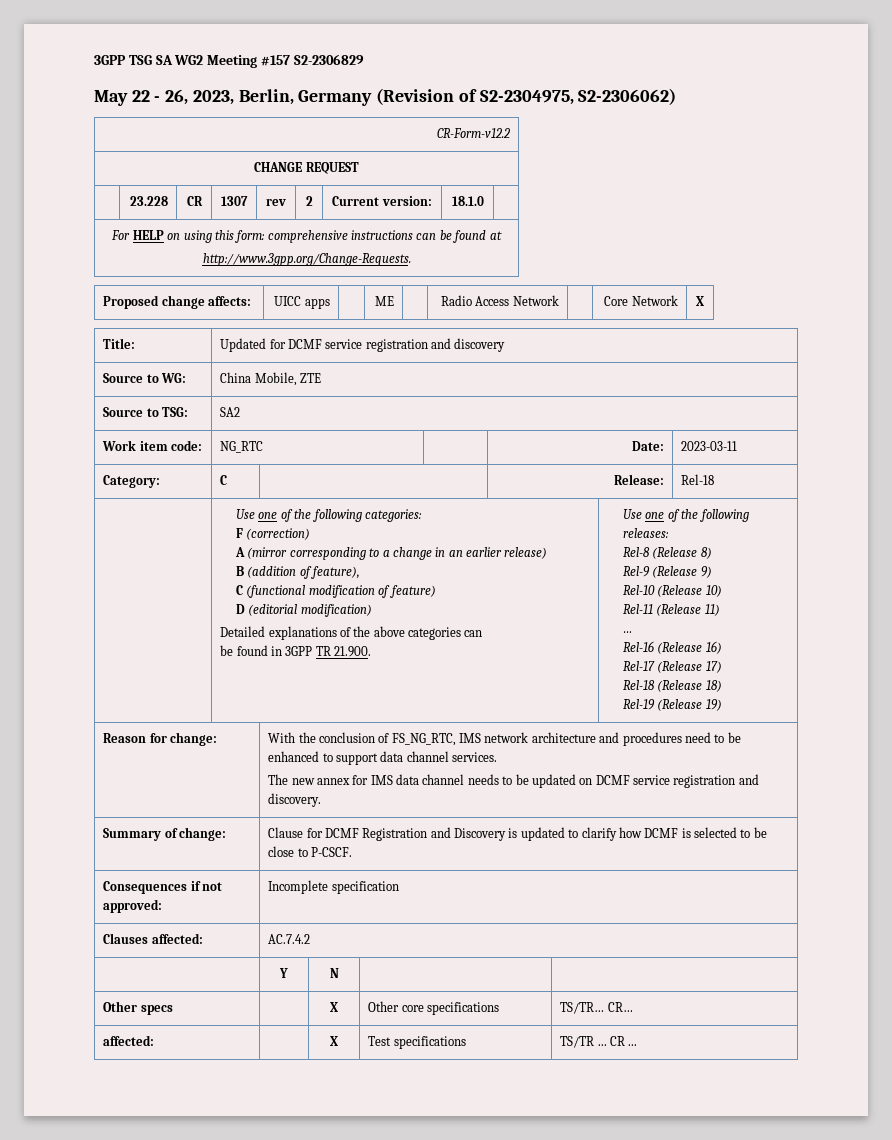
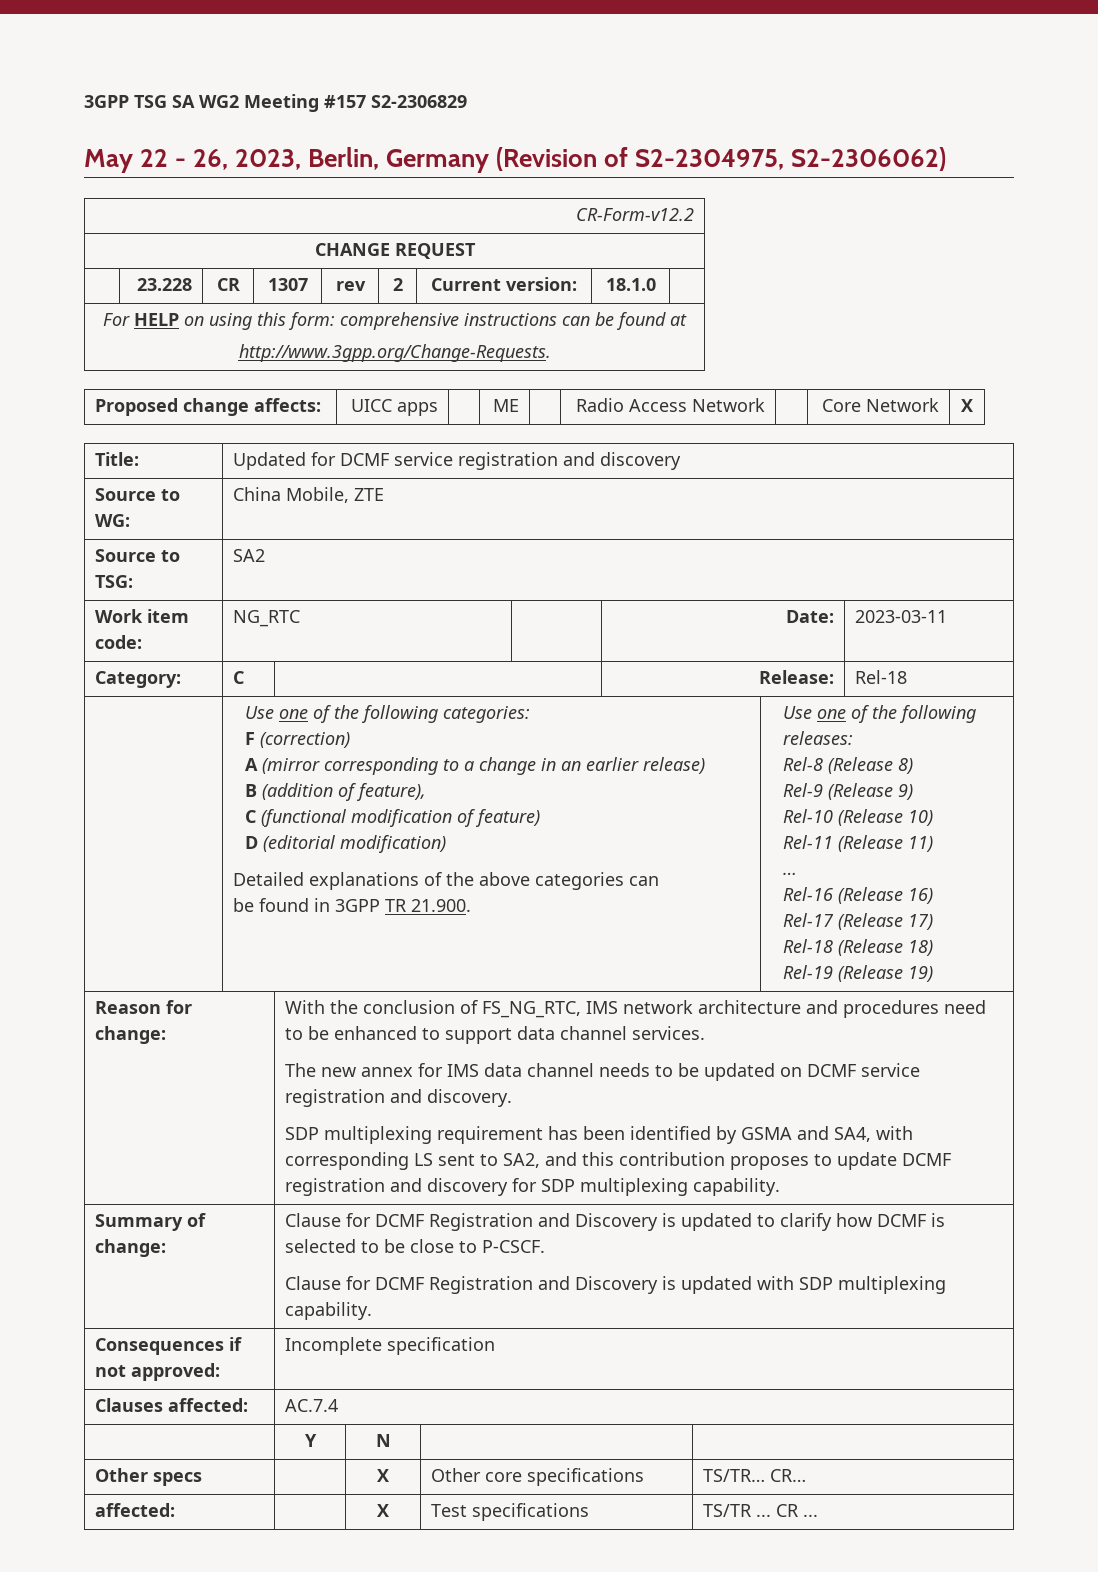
(322, 800) none -> [285,1126,914,1144] [285,1152,952,1170] [285,1178,781,1196] // SDP multiplexing requirement has been identified by GSMA and SA4, with corresponding LS sent to SA2, and this contribution proposes to update DCMF registration and discovery for SDP multiplexing capability.
(352, 852) none -> [285,1276,947,1294] [285,1302,373,1320] // Clause for DCMF Registration and Discovery is updated with SDP multiplexing capability.
[268,934,311,944] AC.7.4.2 -> [285,1399,339,1412] AC.7.4

